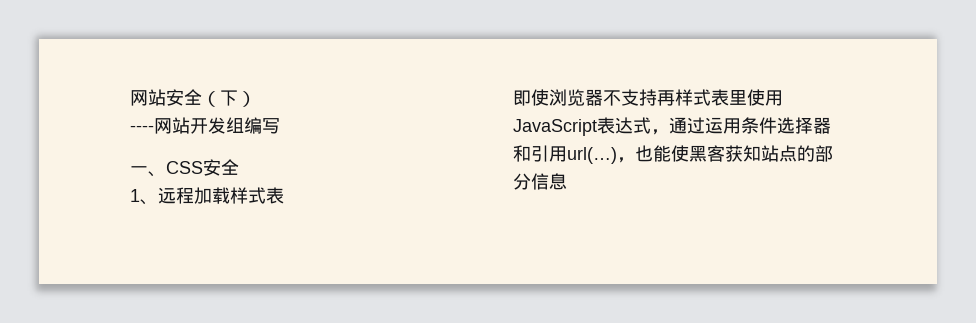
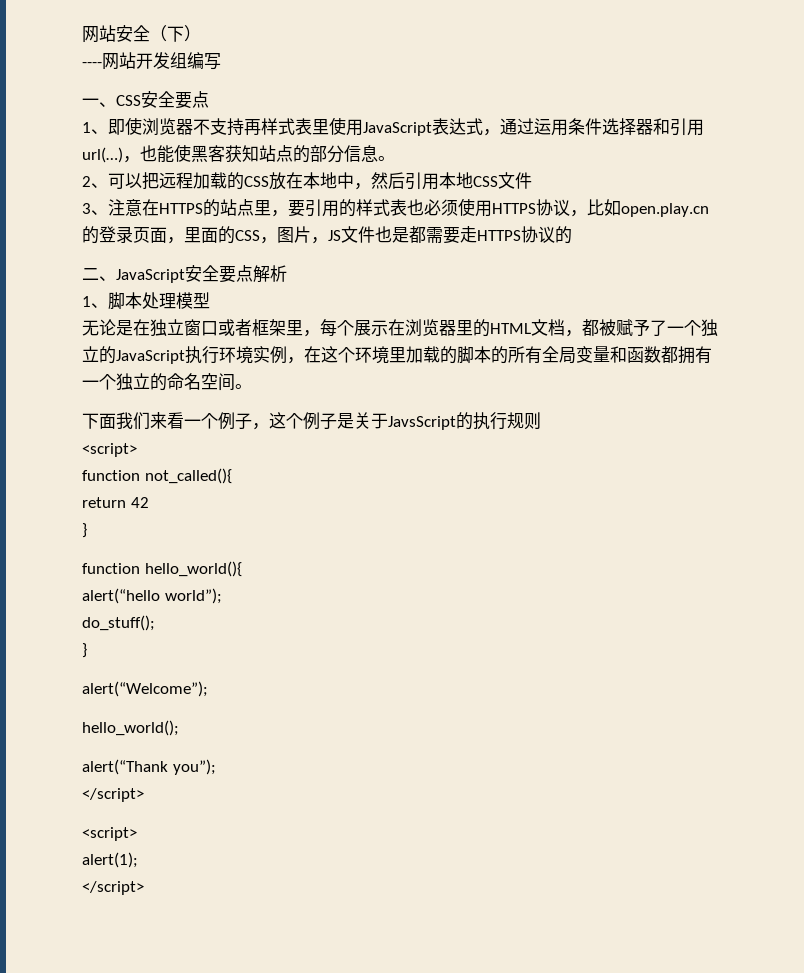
[130,187,284,205] // 1、远程加载样式表 // -> [175,91,209,109] [82,122,108,134] 要点 // 1、
(567, 181) none -> [378,156,395,161] [82,172,532,190] [82,198,709,217] [82,226,572,244] [82,265,287,283] [82,292,210,310] [82,319,718,337] [82,346,712,364] [82,373,252,391] [82,412,541,430] [82,443,137,457] [82,468,232,484] [82,497,149,508] [82,523,87,538] [82,561,242,577] [82,588,222,604] [82,615,155,631] [82,643,87,658] [82,681,208,697] [82,720,179,736] [82,759,216,775] [82,788,144,802] [82,827,137,841] [82,852,138,868] [82,881,144,895] 。 // 2、可以把远程加载的CSS放在本地中，然后引用本地CSS文件 // 3、注意在HTTPS的站点里，要引用的样式表也必须使用HTTPS协议，比如open.play.cn的登录页面，里面的CSS，图片，JS文件也是都需要走HTTPS协议的 // 二、JavaScript安全要点解析 // 1、脚本处理模型 // 无论是在独立窗口或者框架里，每个展示在浏览器里的HTML文档，都被赋予了一个独立的JavaScript执行环境实例，在这个环境里加载的脚本的所有全局变量和函数都拥有一个独立的命名空间。 // 下面我们来看一个例子，这个例子是关于JavsScript的执行规则 // <script> // function not_called(){ // return 42 // } // function hello_world(){ // alert(“hello world”); // do_stuff(); // } // alert(“Welcome”); // hello_world(); // alert(“Thank you”); // </script> // <script> // alert(1); // </script>

